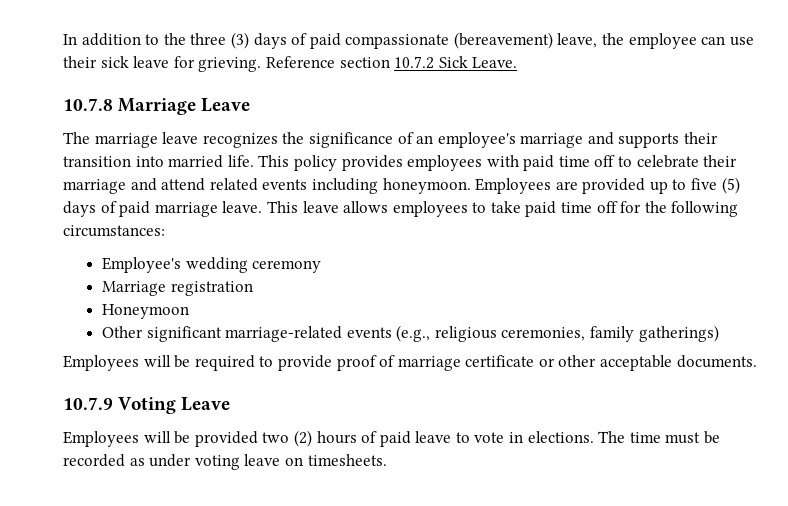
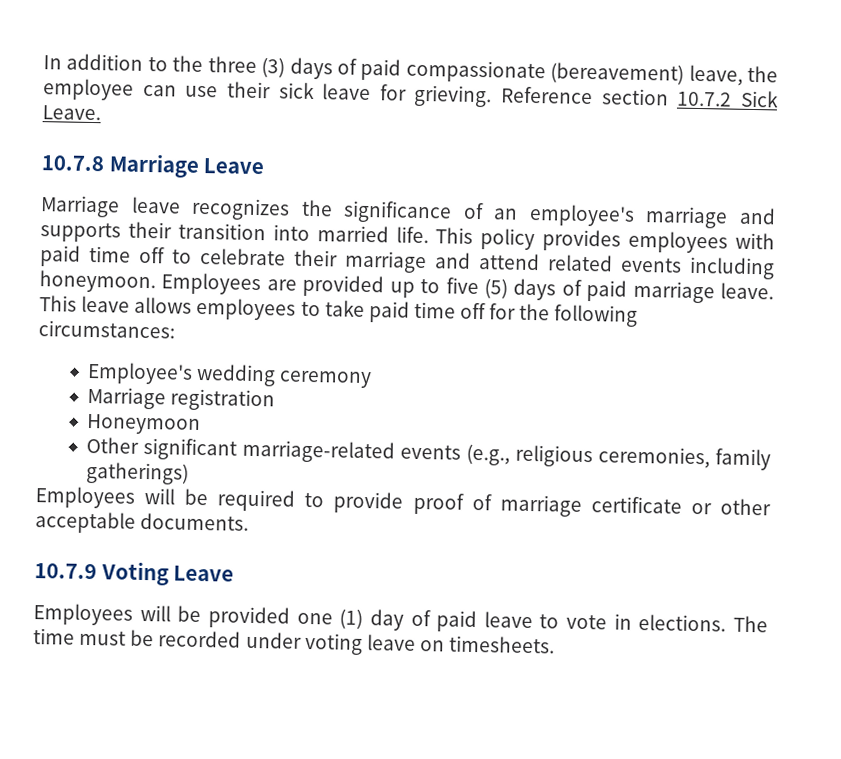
[63,132,158,148] The marriage -> [40,195,120,218] Marriage
[262,430,357,447] two (2) hours -> [296,608,404,631] one (1) day
[129,458,145,466] as -> (242, 639) none

